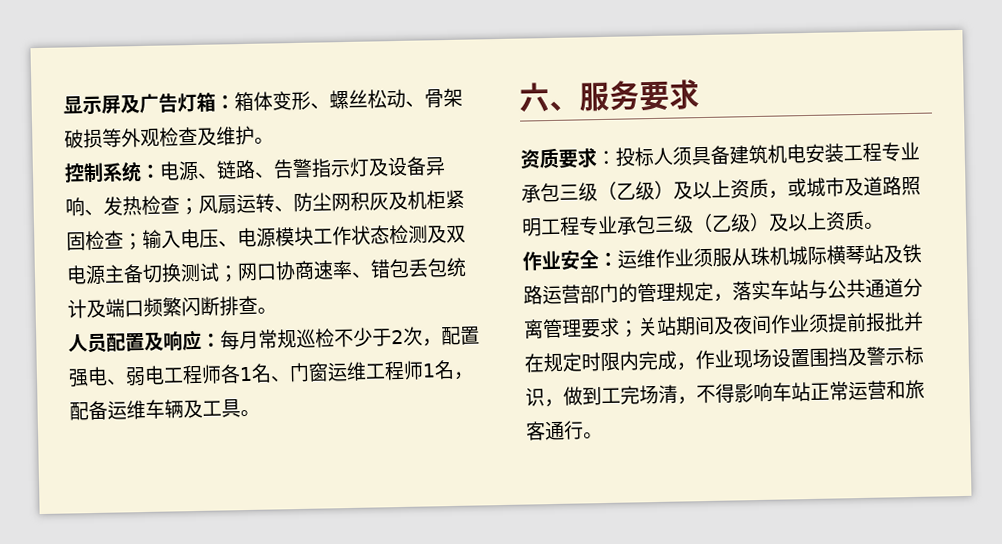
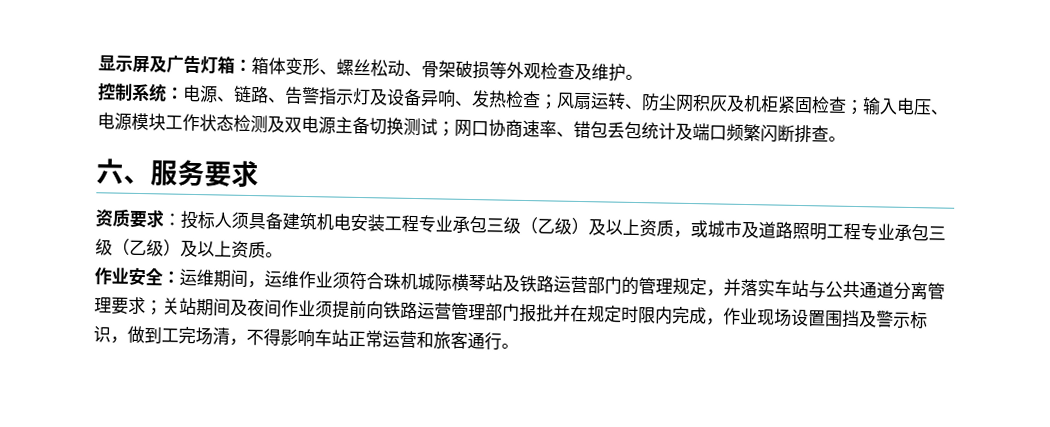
[68,326,480,354] [68,359,474,388] [69,399,260,421] // 人员配置及响应：每月常规巡检不少于2次，配置强电、弱电工程师各1名、门窗运维工程师1名，配备运维车辆及工具。 -> (846, 139) none
[655,247,751,268] 作业须服从 -> [213,269,384,291] 期间，运维作业须符合
(733, 297) none -> [723,278,741,296] 并
(867, 322) none -> [366,301,520,321] 向铁路运营管理部门

